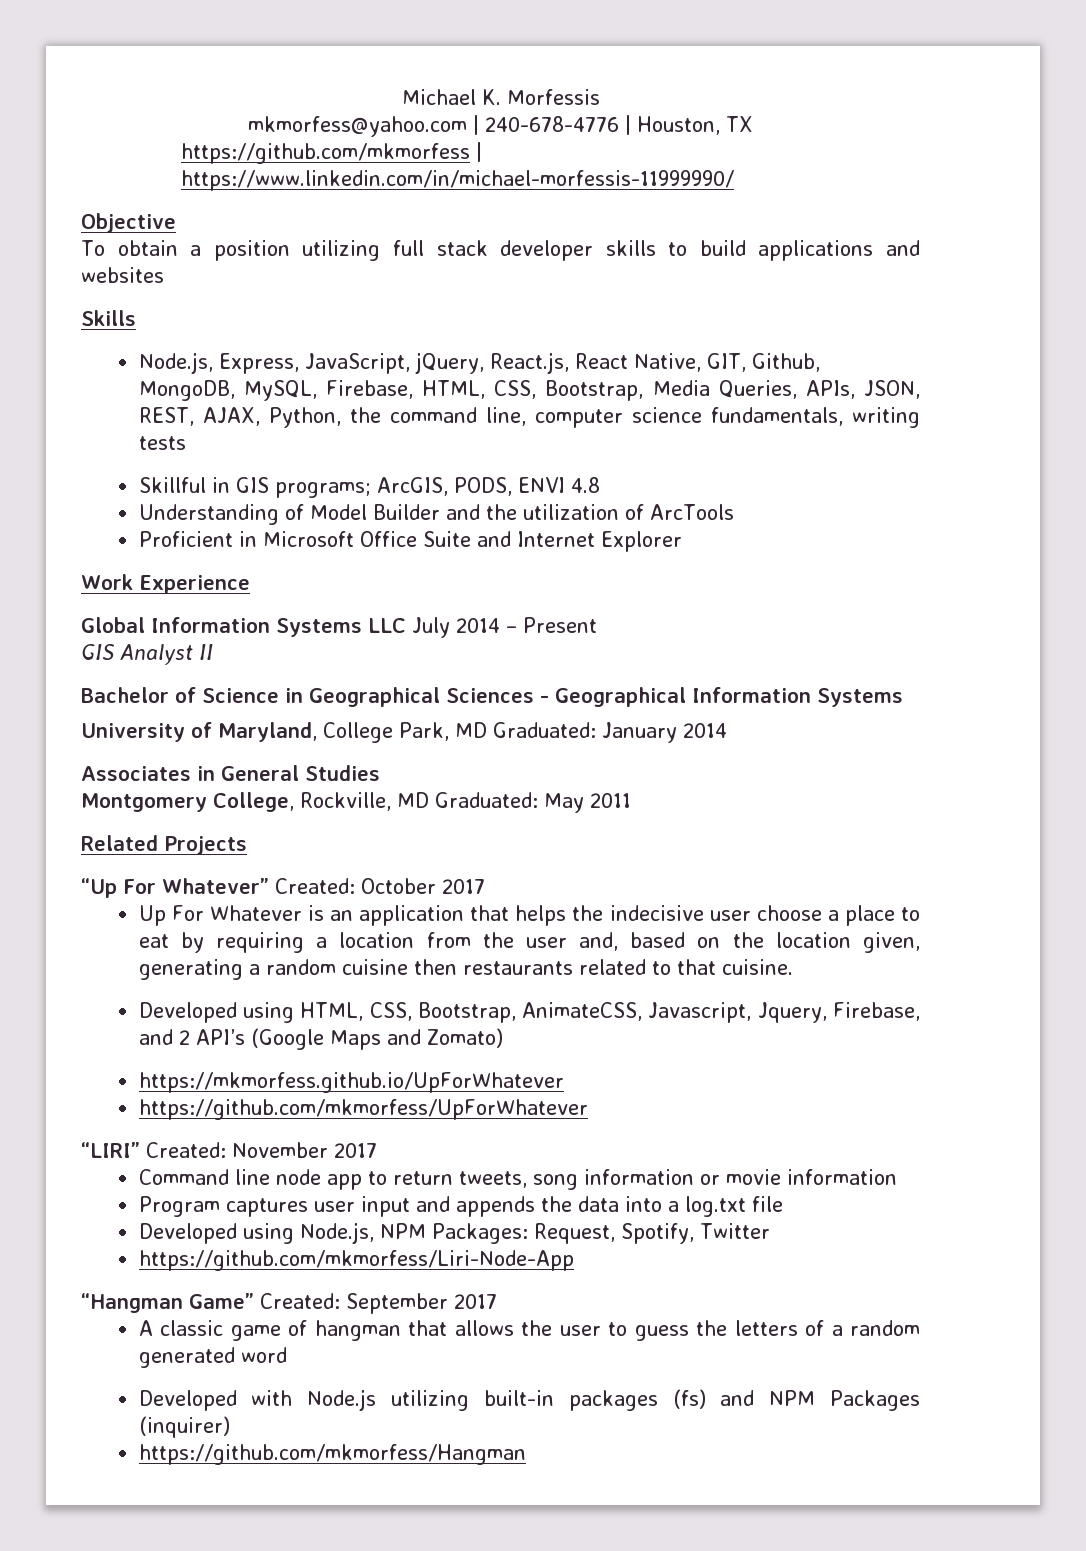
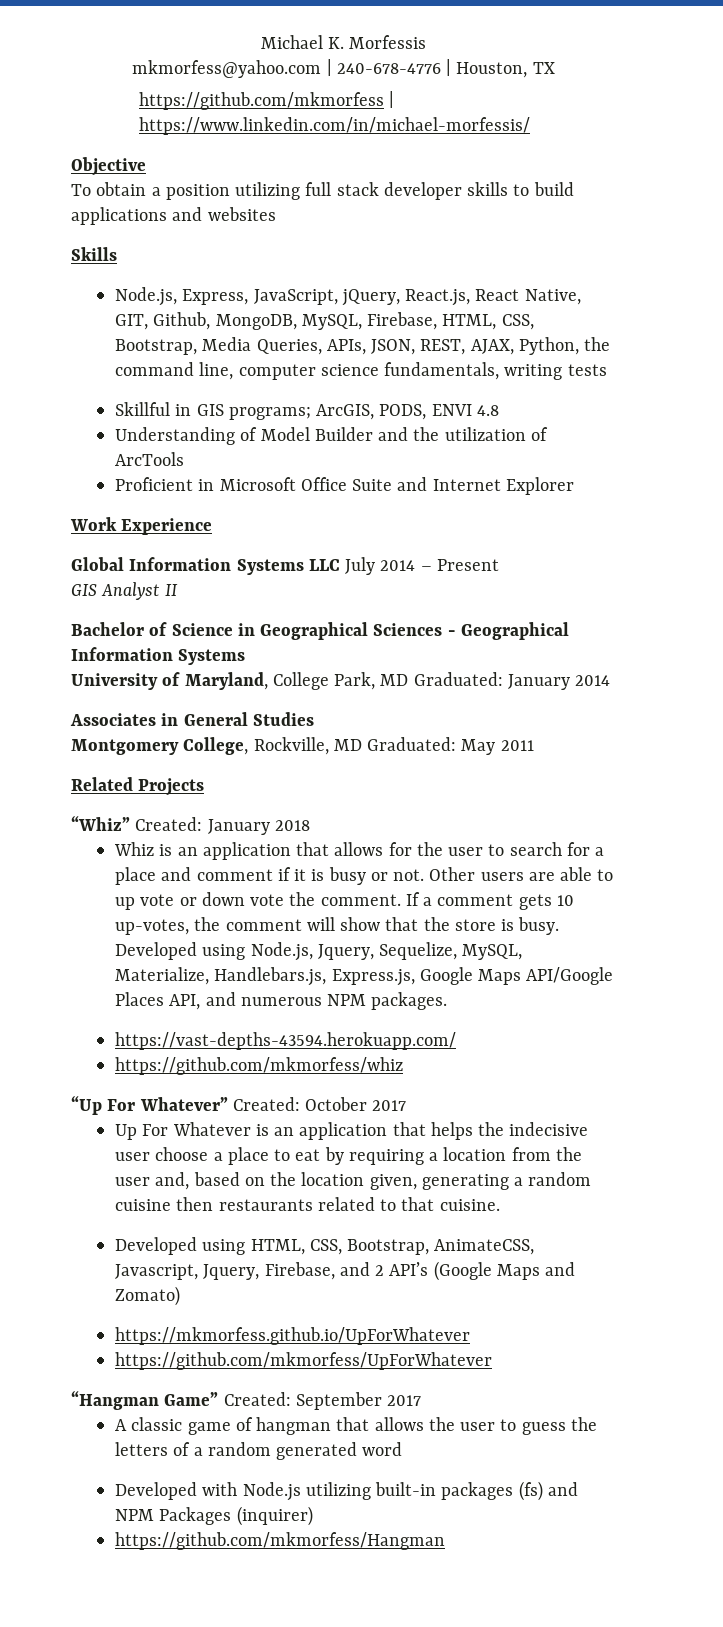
[181,170,735,191] https://www.linkedin.com/in/michael-morfessis-11999990/ -> [138,117,530,135] https://www.linkedin.com/in/michael-morfessis/
(247, 845) none -> [71,816,310,835] [113,842,605,860] [114,867,614,885] [114,892,574,910] [114,917,560,935] [114,942,523,961] [114,967,614,986] [114,992,448,1010] [114,1032,456,1050] [114,1057,403,1075] // “Whiz” Created: January 2018 // Whiz is an application that allows for the user to search for a place and comment if it is busy or not. Other users are able to up vote or down vote the comment. If a comment gets 10 up-votes, the comment will show that the store is busy. Developed using Node.js, Jquery, Sequelize, MySQL, Materialize, Handlebars.js, Express.js, Google Maps API/Google Places API, and numerous NPM packages. // https://vast-depths-43594.herokuapp.com/ // https://github.com/mkmorfess/whiz
[81,1142,377,1158] [138,1169,897,1190] [138,1196,783,1217] [138,1222,770,1244] [138,1250,574,1271] // “LIRI” Created: November 2017 // Command line node app to return tweets, song information or movie information // Program captures user input and appends the data into a log.txt file // Developed using Node.js, NPM Packages: Request, Spotify, Twitter // https://github.com/mkmorfess/Liri-Node-App -> (492, 1361) none

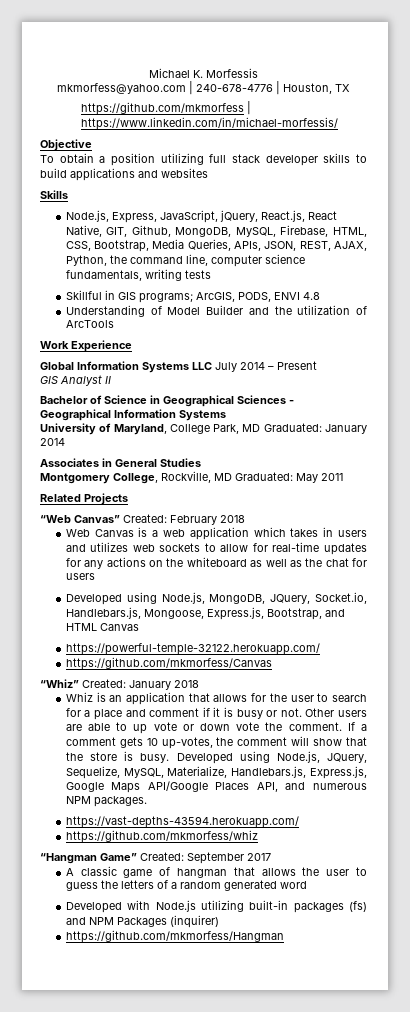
[114,477,574,495] // Proficient in Microsoft Office Suite and Internet Explorer -> (114, 324) none
(205, 787) none -> [40,514,245,525] [65,527,368,540] [65,542,367,555] [65,557,367,569] [65,573,95,580] [65,592,368,605] [65,607,345,620] [65,623,139,631] [65,643,320,655] [65,657,272,670] // “Web Canvas” Created: February 2018 // Web Canvas is a web application which takes in users and utilizes web sockets to allow for real-time updates for any actions on the whiteboard as well as the chat for users // Developed using Node.js, MongoDB, JQuery, Socket.io, Handlebars.js, Mongoose, Express.js, Bootstrap, and HTML Canvas // https://powerful-temple-32122.herokuapp.com/ // https://github.com/mkmorfess/Canvas
[317,944,374,960] Jquery, -> [327,753,368,763] JQuery,
[71,1096,407,1115] [114,1122,589,1140] [114,1147,582,1165] [114,1172,592,1190] [114,1197,500,1211] [114,1237,535,1255] [114,1261,576,1281] [114,1286,180,1306] [114,1327,470,1345] [114,1352,492,1370] // “Up For Whatever” Created: October 2017 // Up For Whatever is an application that helps the indecisive user choose a place to eat by requiring a location from the user and, based on the location given, generating a random cuisine then restaurants related to that cuisine. // Developed using HTML, CSS, Bootstrap, AnimateCSS, Javascript, Jquery, Firebase, and 2 API’s (Google Maps and Zomato) // https://mkmorfess.github.io/UpForWhatever // https://github.com/mkmorfess/UpForWhatever -> (258, 836) none

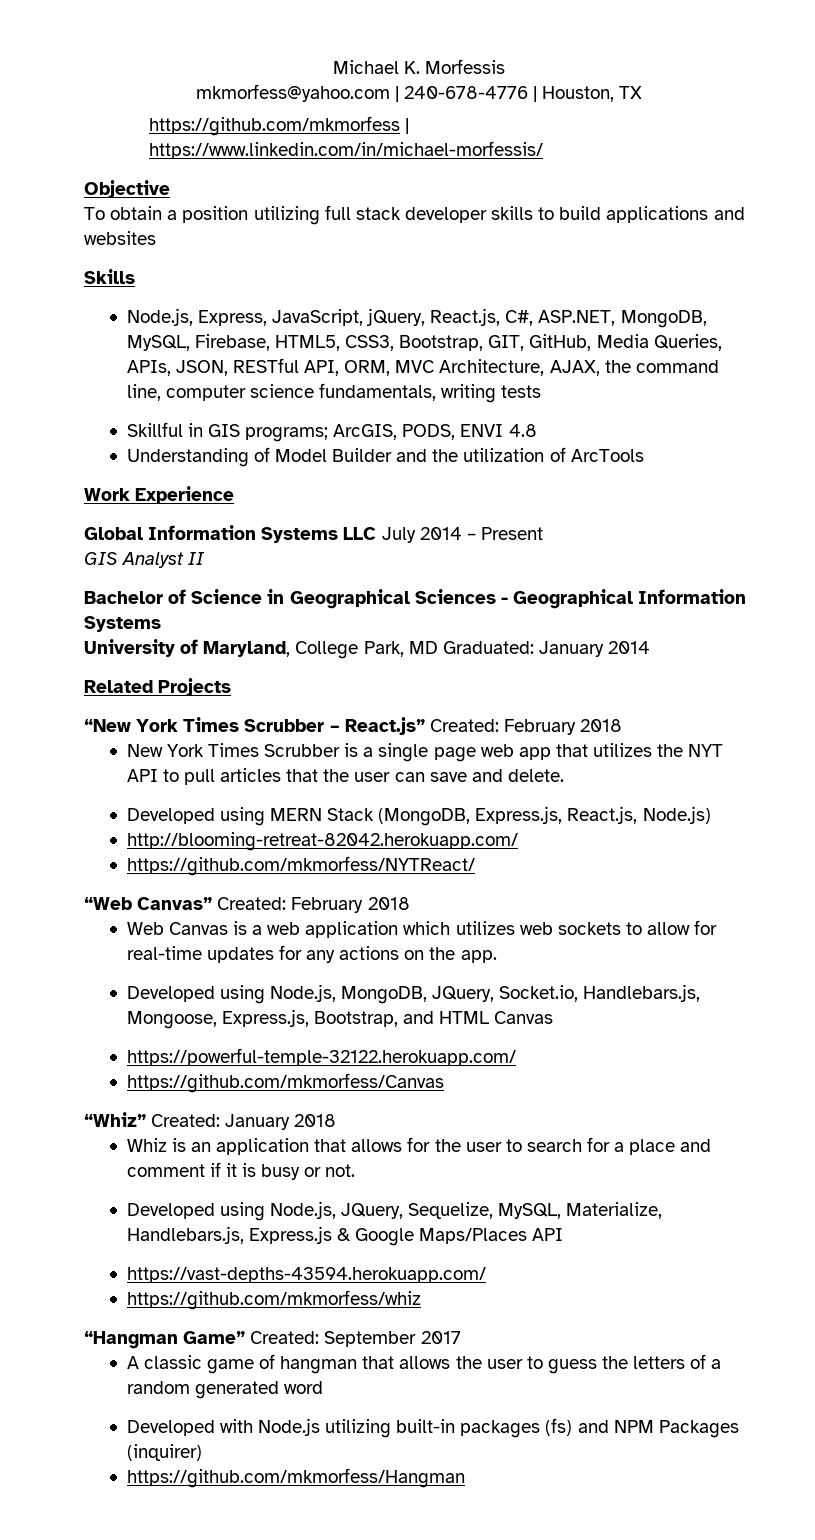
[307,211,337,220] [65,225,367,237] [65,239,367,252] [65,255,107,266] React Native, GIT, Github, MongoDB, MySQL, Firebase, HTML, CSS, Bootstrap, Media Queries, APIs, JSON, REST, AJAX, Python, -> [505,310,707,328] [126,334,722,351] [126,358,600,376] C#, ASP.NET, MongoDB, MySQL, Firebase, HTML5, CSS3, Bootstrap, GIT, GitHub, Media Queries, APIs, JSON, RESTful API, ORM, MVC Architecture, AJAX,
[40,458,201,467] [40,471,343,484] [40,493,128,505] Associates in General Studies // Montgomery College, Rockville, MD Graduated: May 2011 // Related Projects -> [84,678,232,696] [84,717,623,735] [126,743,724,762] [126,768,564,785] [126,806,711,826] [126,832,518,851] [126,856,475,876] Related Projects // “New York Times Scrubber – React.js” Created: February 2018 // New York Times Scrubber is a single page web app that utilizes the NYT API to pull articles that the user can save and delete. // Developed using MERN Stack (MongoDB, Express.js, React.js, Node.js) // http://blooming-retreat-82042.herokuapp.com/ // https://github.com/mkmorfess/NYTReact/
[290,527,368,537] [65,544,86,552] takes in users and -> (451, 928) none
[186,557,367,567] [65,573,95,580] whiteboard as well as the chat for users -> [460,950,497,963] app.
[305,708,367,717] [65,722,367,734] [65,736,367,749] [65,751,170,763] Other users are able to up vote or down vote the comment. If a comment gets 10 up-votes, the comment will show that the store is busy. -> (356, 1170) //
[310,766,367,779] [65,781,367,793] [65,796,147,807] Express.js, Google Maps API/Google Places API, and numerous NPM packages. -> [248,1226,564,1246] Express.js & Google Maps/Places API

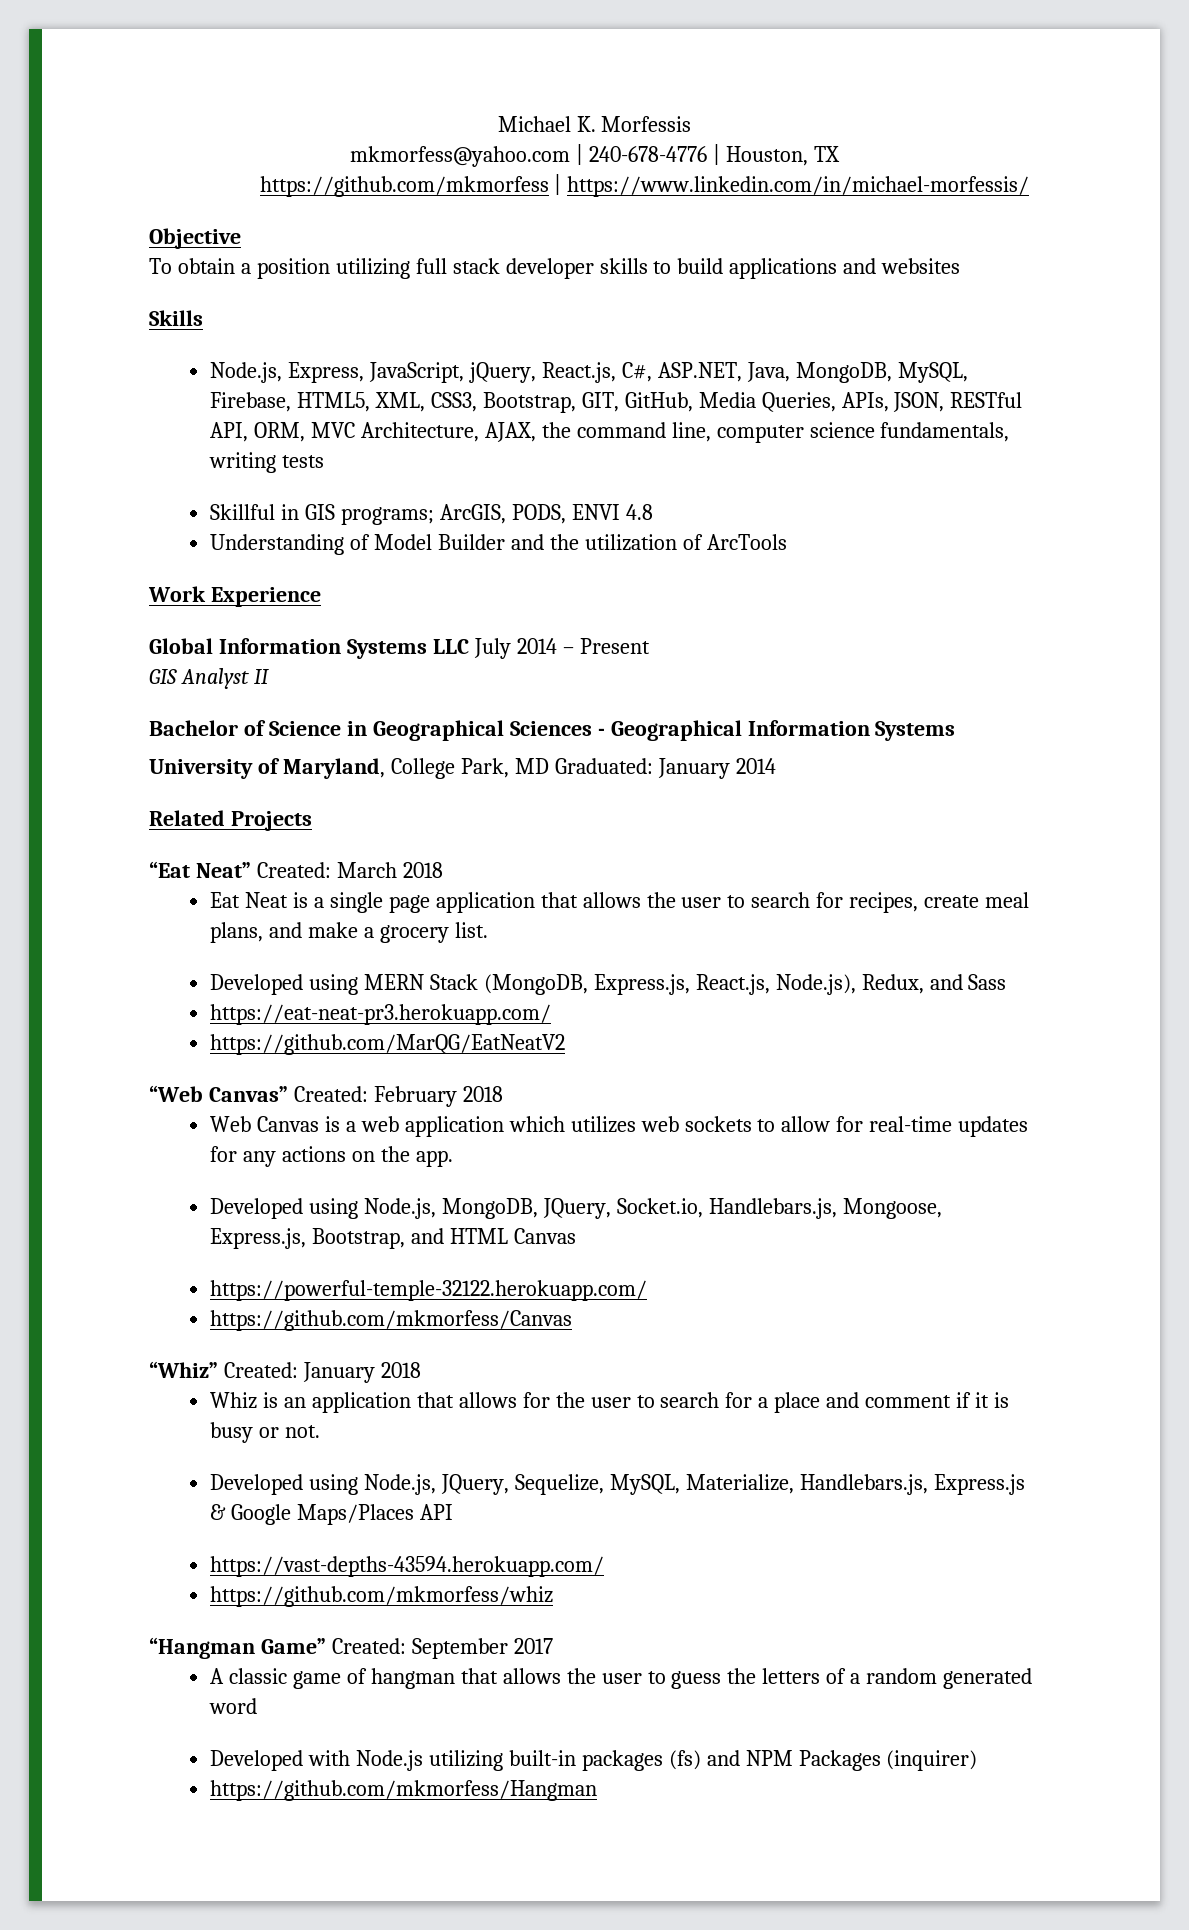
(616, 318) none -> [746,362,790,382] Java,
(340, 343) none -> [374,392,425,412] XML,
[84,717,623,735] [126,743,724,762] [126,768,564,785] “New York Times Scrubber – React.js” Created: February 2018 // New York Times Scrubber is a single page web app that utilizes the NYT API to pull articles that the user can save and delete. -> [149,861,443,878] [210,892,1030,913] [210,922,488,943] “Eat Neat” Created: March 2018 // Eat Neat is a single page application that allows the user to search for recipes, create meal plans, and make a grocery list.
[642,806,711,824] [126,832,518,851] [126,856,475,876] Node.js) // http://blooming-retreat-82042.herokuapp.com/ // https://github.com/mkmorfess/NYTReact/ -> [775,974,1007,995] [210,1004,552,1025] [210,1034,566,1055] Node.js), Redux, and Sass // https://eat-neat-pr3.herokuapp.com/ // https://github.com/MarQG/EatNeatV2

